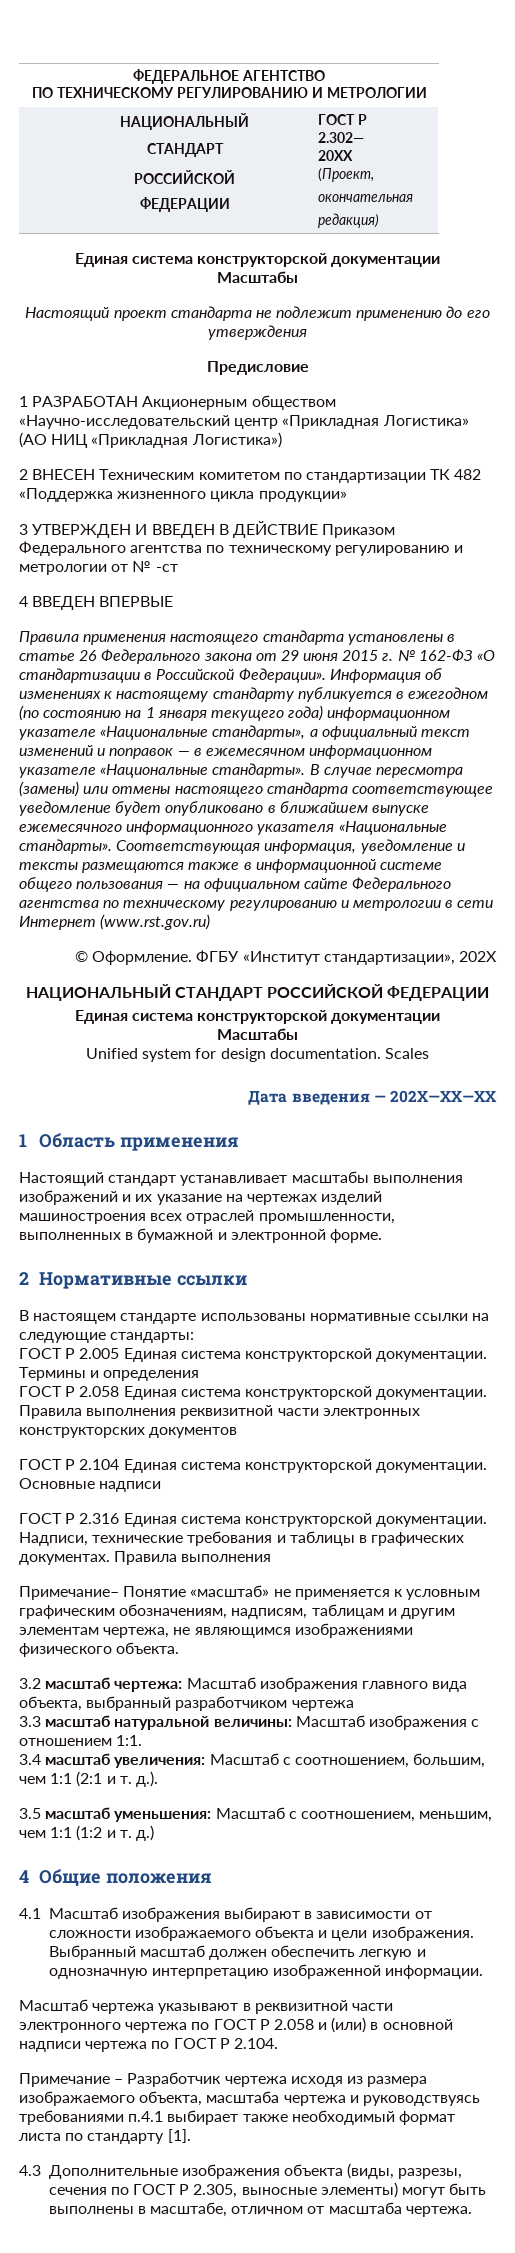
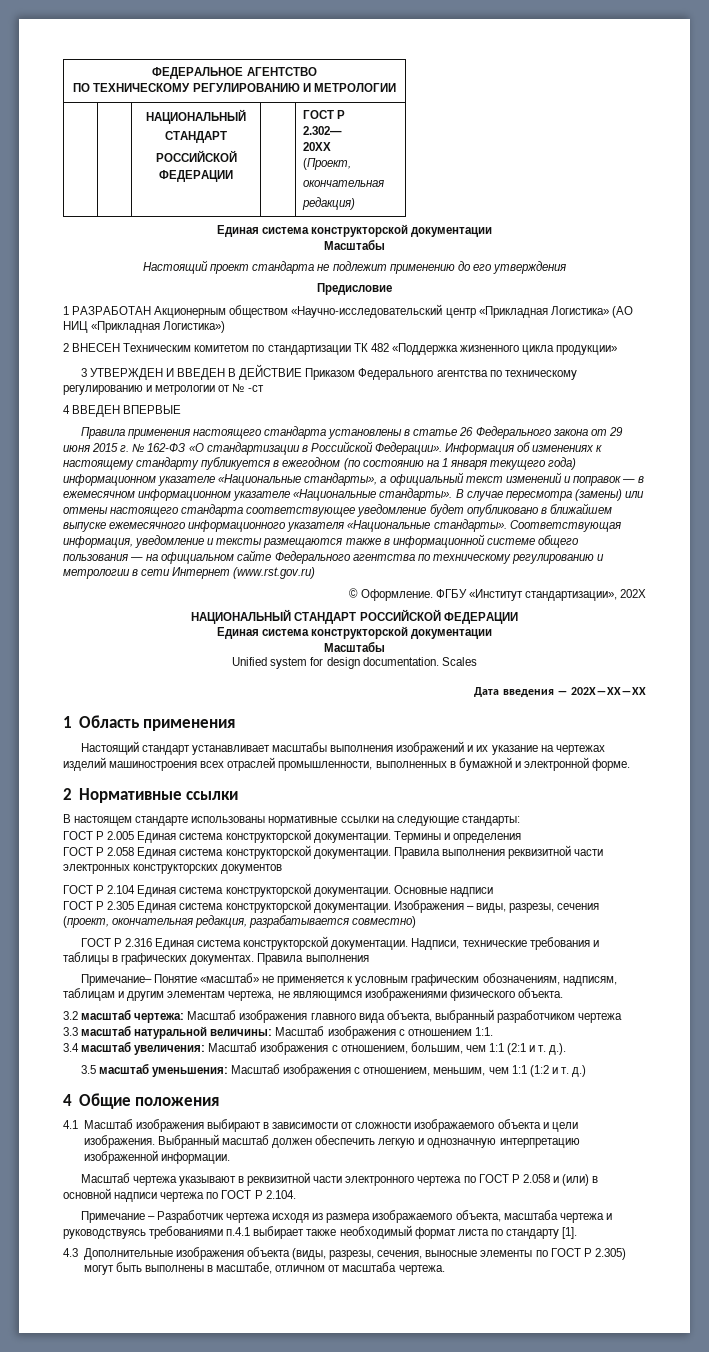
(162, 1486) none -> [63,899,600,913] [63,915,417,928] // ГОСТ Р 2.305 Единая система конструкторской документации. Изображения – виды, разрезы, сечения (проект, окончательная редакция, разрабатывается совместно)
[282,1757,409,1768] с соотношением, -> [260,1042,408,1055] изображения с отношением,
[288,1811,415,1822] с соотношением, -> [283,1064,431,1077] изображения с отношением,
[48,2182,398,2198] сечения по ГОСТ Р 2.305, выносные элементы) -> [377,1248,626,1260] сечения, выносные элементы по ГОСТ Р 2.305)

